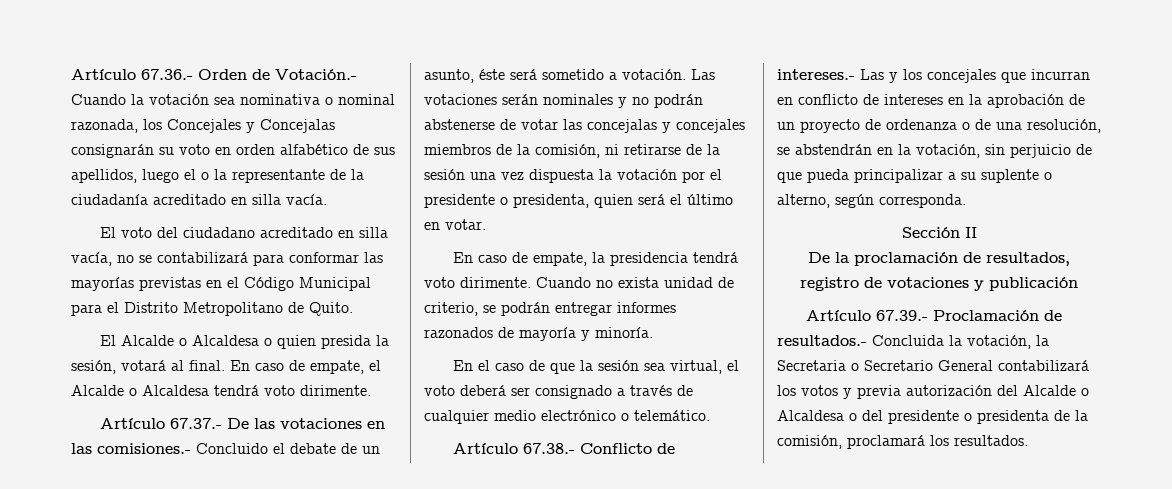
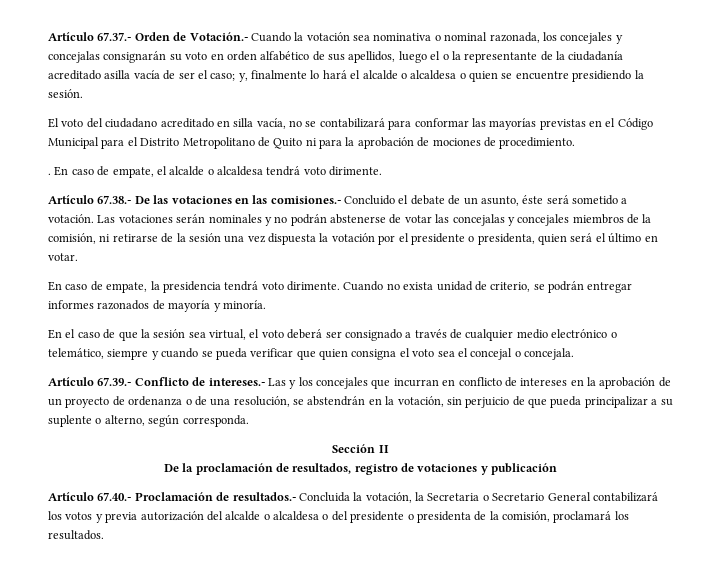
[71,69,193,80] Artículo 67.36.- -> [48,32,132,41] Artículo 67.37.-
[167,119,335,133] Concejales y Concejalas -> [560,32,623,44] [48,51,100,63] concejales y concejalas
[231,194,327,205] en silla vacía. -> [104,70,644,82] [48,89,83,98] asilla vacía de ser el caso; y, finalmente lo hará el alcalde o alcaldesa o quien se encuentre presidiendo la sesión.
[309,302,353,316] [99,335,389,349] [71,360,225,374] Quito. // El Alcalde o Alcaldesa o quien presida la sesión, votará al final. -> [273,137,576,149] [48,173,51,175] Quito ni para la aprobación de mociones de procedimiento. // .
[71,385,209,396] Alcalde o Alcaldesa -> [169,166,263,176] alcalde o alcaldesa
[169,418,222,429] 67.37.- -> [97,195,132,204] 67.38.-
[634,410,710,421] [452,443,575,454] telemático. // Artículo 67.38.- -> [48,348,574,360] [48,377,132,386] telemático, siempre y cuando se pueda verificar que quien consigna el voto sea el concejal o concejala. // Artículo 67.39.-
[875,310,928,321] 67.39.- -> [97,492,132,501] 67.40.-
[1023,385,1089,396] [777,410,844,421] Alcalde o Alcaldesa -> [225,511,319,521] alcalde o alcaldesa

